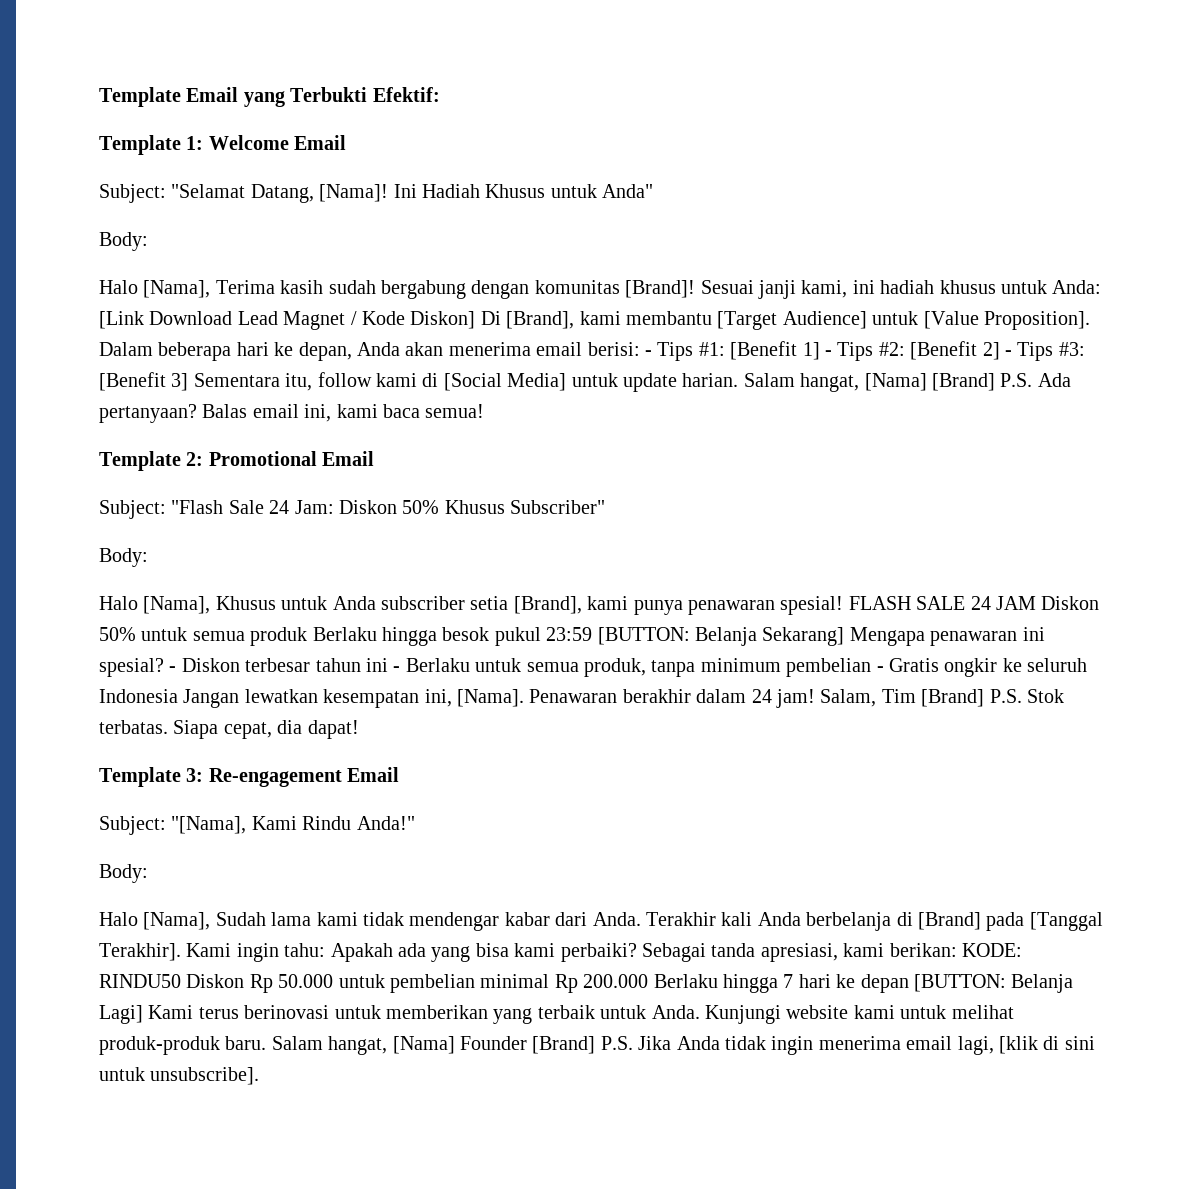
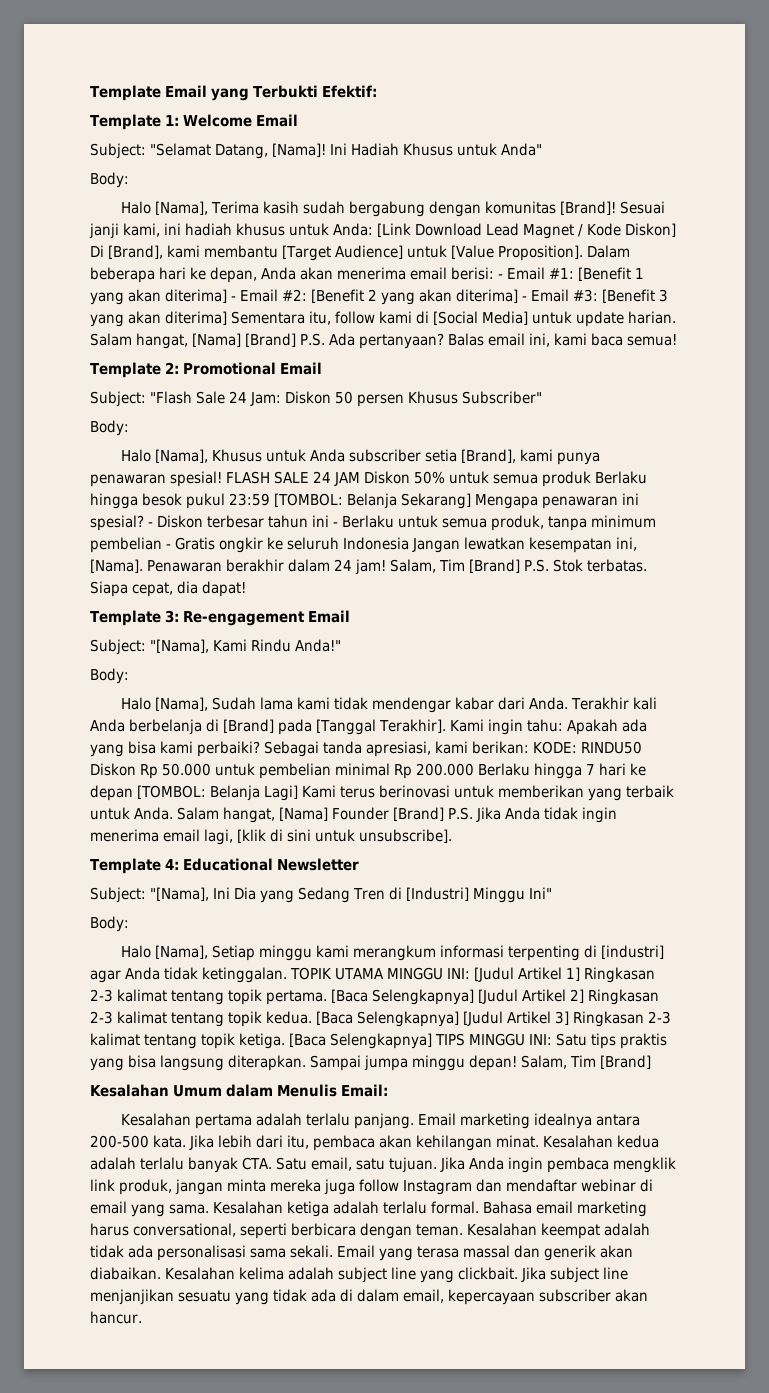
[657,342,694,361] Tips -> [507,267,545,280] Email
[802,341,1085,361] [99,372,189,391] 1] - Tips #2: [Benefit 2] - Tips #3: [Benefit 3] -> [635,268,644,279] [90,289,668,305] [90,311,227,327] 1 yang akan diterima] - Email #2: [Benefit 2 yang akan diterima] - Email #3: [Benefit 3 yang akan diterima]
[402,500,440,514] 50% -> [335,391,404,407] 50 persen
[597,627,690,645] [BUTTON: -> [274,493,343,507] [TOMBOL:
[913,974,1006,992] [BUTTON: -> [137,785,206,799] [TOMBOL:
[704,1005,1014,1024] [99,1036,267,1055] Kunjungi website kami untuk melihat produk-produk baru. -> (173, 813) none
(260, 1076) none -> [90,858,359,874] [90,887,552,903] [90,916,129,932] [120,945,664,961] [90,967,655,983] [90,989,659,1005] [90,1011,671,1027] [90,1033,667,1049] [90,1055,651,1071] [90,1084,388,1097] [120,1113,640,1129] [90,1135,659,1151] [90,1157,676,1173] [90,1179,653,1195] [90,1201,647,1217] [90,1223,650,1239] [90,1245,633,1261] [90,1267,628,1283] [90,1289,648,1305] [90,1311,142,1324] // Template 4: Educational Newsletter // Subject: "[Nama], Ini Dia yang Sedang Tren di [Industri] Minggu Ini" // Body: // Halo [Nama], Setiap minggu kami merangkum informasi terpenting di [industri] agar Anda tidak ketinggalan. TOPIK UTAMA MINGGU INI: [Judul Artikel 1] Ringkasan 2-3 kalimat tentang topik pertama. [Baca Selengkapnya] [Judul Artikel 2] Ringkasan 2-3 kalimat tentang topik kedua. [Baca Selengkapnya] [Judul Artikel 3] Ringkasan 2-3 kalimat tentang topik ketiga. [Baca Selengkapnya] TIPS MINGGU INI: Satu tips praktis yang bisa langsung diterapkan. Sampai jumpa minggu depan! Salam, Tim [Brand] // Kesalahan Umum dalam Menulis Email: // Kesalahan pertama adalah terlalu panjang. Email marketing idealnya antara 200-500 kata. Jika lebih dari itu, pembaca akan kehilangan minat. Kesalahan kedua adalah terlalu banyak CTA. Satu email, satu tujuan. Jika Anda ingin pembaca mengklik link produk, jangan minta mereka juga follow Instagram dan mendaftar webinar di email yang sama. Kesalahan ketiga adalah terlalu formal. Bahasa email marketing harus conversational, seperti berbicara dengan teman. Kesalahan keempat adalah tidak ada personalisasi sama sekali. Email yang terasa massal dan generik akan diabaikan. Kesalahan kelima adalah subject line yang clickbait. Jika subject line menjanjikan sesuatu yang tidak ada di dalam email, kepercayaan subscriber akan hancur.

